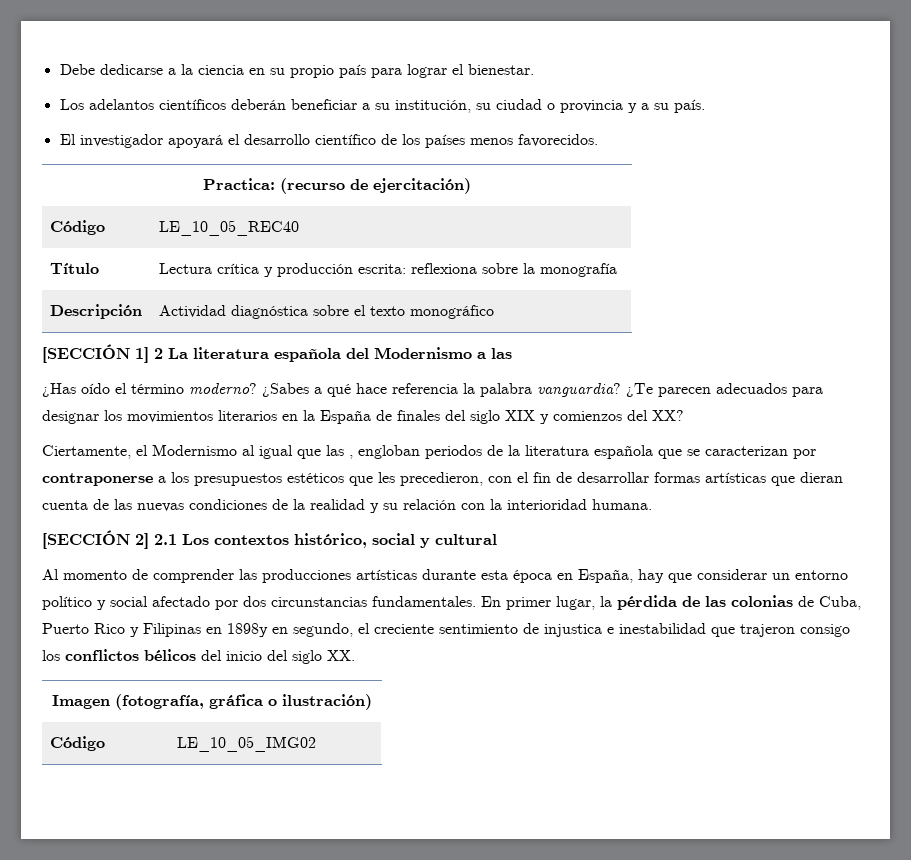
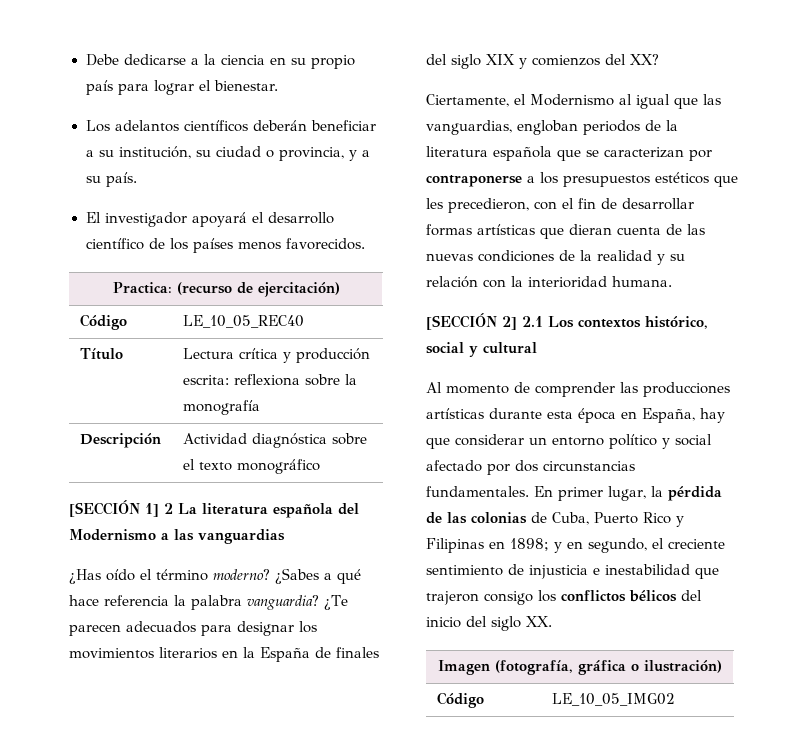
[559,100,623,113] provincia -> [278,147,344,161] provincia,
(512, 353) none -> [198,529,285,544] vanguardias
[349,455,353,459] , -> [426,120,512,135] vanguardias,
[227,623,268,637] 1898y -> [510,538,562,553] 1898; y
[544,624,602,637] injustica -> [529,565,588,579] injusticia

